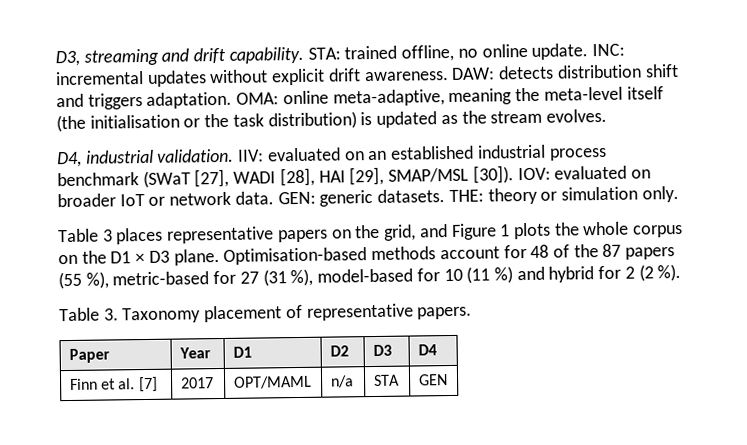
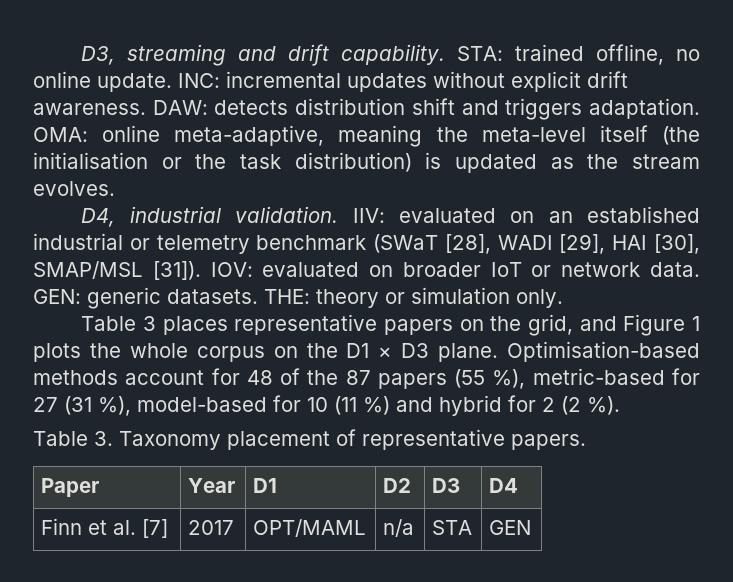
[549,147,607,161] [57,165,514,189] process benchmark (SWaT [27], WADI [28], HAI [29], SMAP/MSL [30]). -> [129,234,701,254] [33,261,201,280] or telemetry benchmark (SWaT [28], WADI [29], HAI [30], SMAP/MSL [31]).

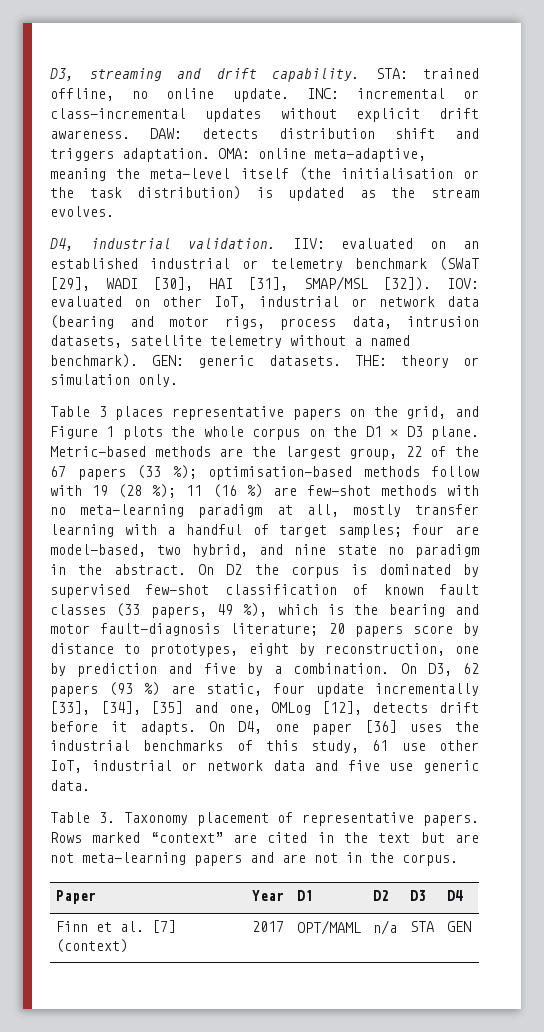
(341, 79) none -> [463,90,479,99] [50,108,186,119] or class-incremental
[444,234,701,254] [33,261,700,280] [28], WADI [29], HAI [30], SMAP/MSL [31]). IOV: evaluated on broader IoT or network data. -> [50,276,479,291] [50,296,480,309] [50,315,479,330] [50,335,410,348] [50,354,138,368] [29], WADI [30], HAI [31], SMAP/MSL [32]). IOV: evaluated on other IoT, industrial or network data (bearing and motor rigs, process data, intrusion datasets, satellite telemetry without a named benchmark).
[506,341,700,362] [33,368,700,389] [33,395,620,416] Optimisation-based methods account for 48 of the 87 papers (55 %), metric-based for 27 (31 %), model-based for 10 (11 %) and hybrid for 2 (2 %). -> [50,446,479,460] [50,465,479,480] [50,484,480,498] [50,504,479,518] [50,524,479,538] [50,544,479,558] [50,564,479,578] [50,584,479,598] [50,603,479,618] [50,623,480,637] [50,643,479,657] [50,663,480,677] [50,682,479,697] [50,701,479,715] [50,720,479,735] [50,740,479,753] [50,760,479,773] [50,780,90,791] Metric-based methods are the largest group, 22 of the 67 papers (33 %); optimisation-based methods follow with 19 (28 %); 11 (16 %) are few-shot methods with no meta-learning paradigm at all, mostly transfer learning with a handful of target samples; four are model-based, two hybrid, and nine state no paradigm in the abstract. On D2 the corpus is dominated by supervised few-shot classification of known fault classes (33 papers, 49 %), which is the bearing and motor fault-diagnosis literature; 20 papers score by distance to prototypes, eight by reconstruction, one by prediction and five by a combination. On D3, 62 papers (93 %) are static, four update incrementally [33], [34], [35] and one, OMLog [12], detects drift before it adapts. On D4, one paper [36] uses the industrial benchmarks of this study, 61 use other IoT, industrial or network data and five use generic data.
(586, 442) none -> [50,832,479,843] [50,852,458,866] Rows marked “context” are cited in the text but are not meta-learning papers and are not in the corpus.
(169, 528) none -> [55,939,128,953] (context)

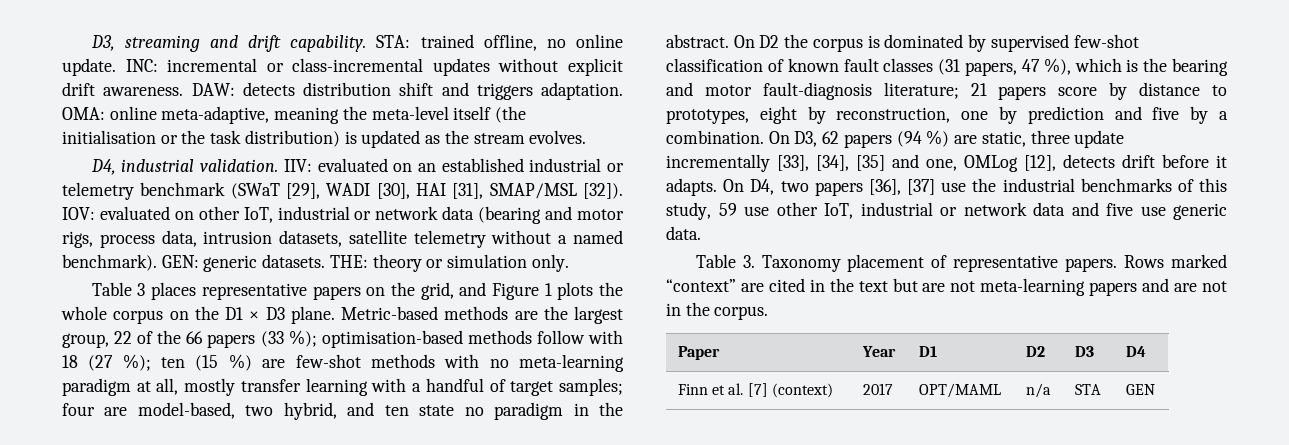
[50,466,66,477] 67 -> [186,331,204,344] 66
[92,484,237,498] 19 (28 %); 11 (16 -> [62,354,219,371] 18 (27 %); ten (15
[294,544,326,555] nine -> [384,405,409,416] ten
[116,603,233,618] (33 papers, 49 -> [938,59,1040,76] (31 papers, 47
[328,623,345,634] 20 -> [970,83,987,96] 21
[109,682,133,696] (93 -> [896,131,922,147] (94
[273,683,305,694] four -> [1030,130,1070,144] three
[275,720,442,735] one paper [36] uses -> [780,179,967,196] two papers [36], [37] use
[372,740,389,751] 61 -> [718,203,737,216] 59

